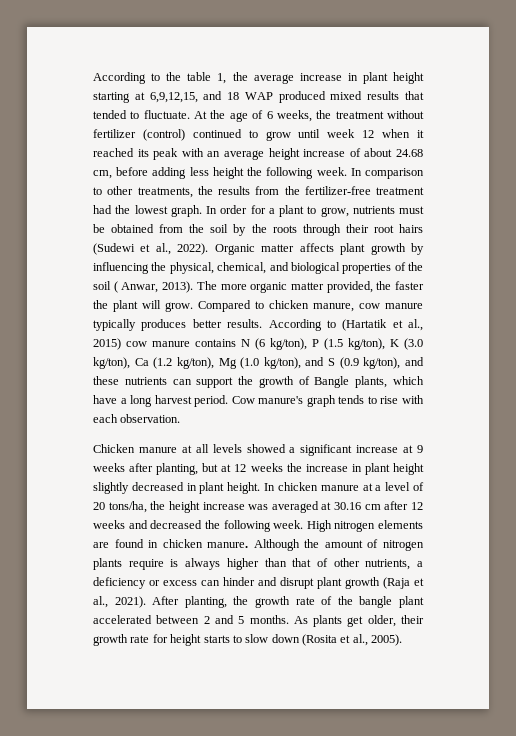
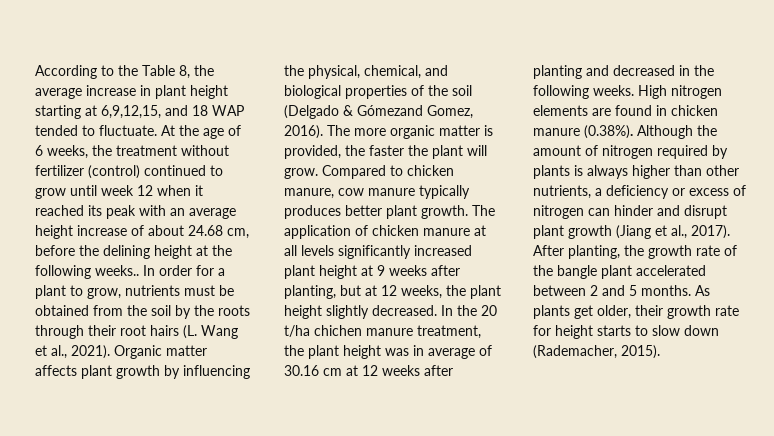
[187,72,227,84] table 1, -> [142,65,190,79] Table 8,
[278,91,424,103] produced mixed results that -> (244, 110) none
[152,167,425,179] [93,186,424,198] [93,205,202,217] adding less height the following week. In comparison to other treatments, the results from the fertilizer-free treatment had the lowest graph. -> [79,245,232,259] [35,265,139,279] the delining height at the following weeks..
[93,243,209,255] (Sudewi et al., 2022). -> [183,325,238,339] [35,345,110,359] (L. Wang et al., 2021).
[113,281,194,293] ( Anwar, 2013). -> [284,105,473,119] [284,125,323,139] (Delgado & Gómezand Gomez, 2016).
(324, 286) none -> [484,125,493,136] is
[227,319,423,331] [93,338,423,350] [93,357,424,369] [93,376,424,388] [93,395,424,407] [93,414,181,423] [93,444,399,456] results. According to (Hartatik et al., 2015) cow manure contains N (6 kg/ton), P (1.5 kg/ton), K (3.0 kg/ton), Ca (1.2 kg/ton), Mg (1.0 kg/ton), and S (0.9 kg/ton), and these nutrients can support the growth of Bangle plants, which have a long harvest period. Cow manure's graph tends to rise with each observation. // Chicken manure at all levels showed a significant increase -> [386,205,495,219] [284,225,486,239] [284,245,472,259] [284,265,357,279] plant growth. The application of chicken manure at all levels significantly increased plant height
[250,463,424,475] [93,482,424,494] [93,501,423,513] [93,520,304,532] weeks the increase in plant height slightly decreased in plant height. In chicken manure at a level of 20 tons/ha, the height increase was averaged at 30.16 cm after 12 weeks and decreased the following week. -> [401,285,501,299] [284,305,497,319] [284,325,481,339] [284,345,492,359] [284,365,453,376] [533,65,714,79] [533,85,634,99] weeks, the plant height slightly decreased. In the 20 t/ha chichen manure treatment, the plant height was in average of 30.16 cm at 12 weeks after planting and decreased in the following weeks.
[207,542,249,548] manure. -> [533,125,633,139] manure (0.38%).
[93,558,164,570] plants require -> [657,145,728,159] [533,165,570,179] required by plants
[292,558,328,567] that of -> (702, 170) none
(197, 583) none -> [733,185,746,196] [533,205,584,219] of nitrogen
[383,577,424,589] [93,596,146,608] (Raja et al., 2021). -> [616,225,730,239] (Jiang et al., 2017).
[302,634,403,646] (Rosita et al., 2005). -> [533,345,660,359] (Rademacher, 2015).

